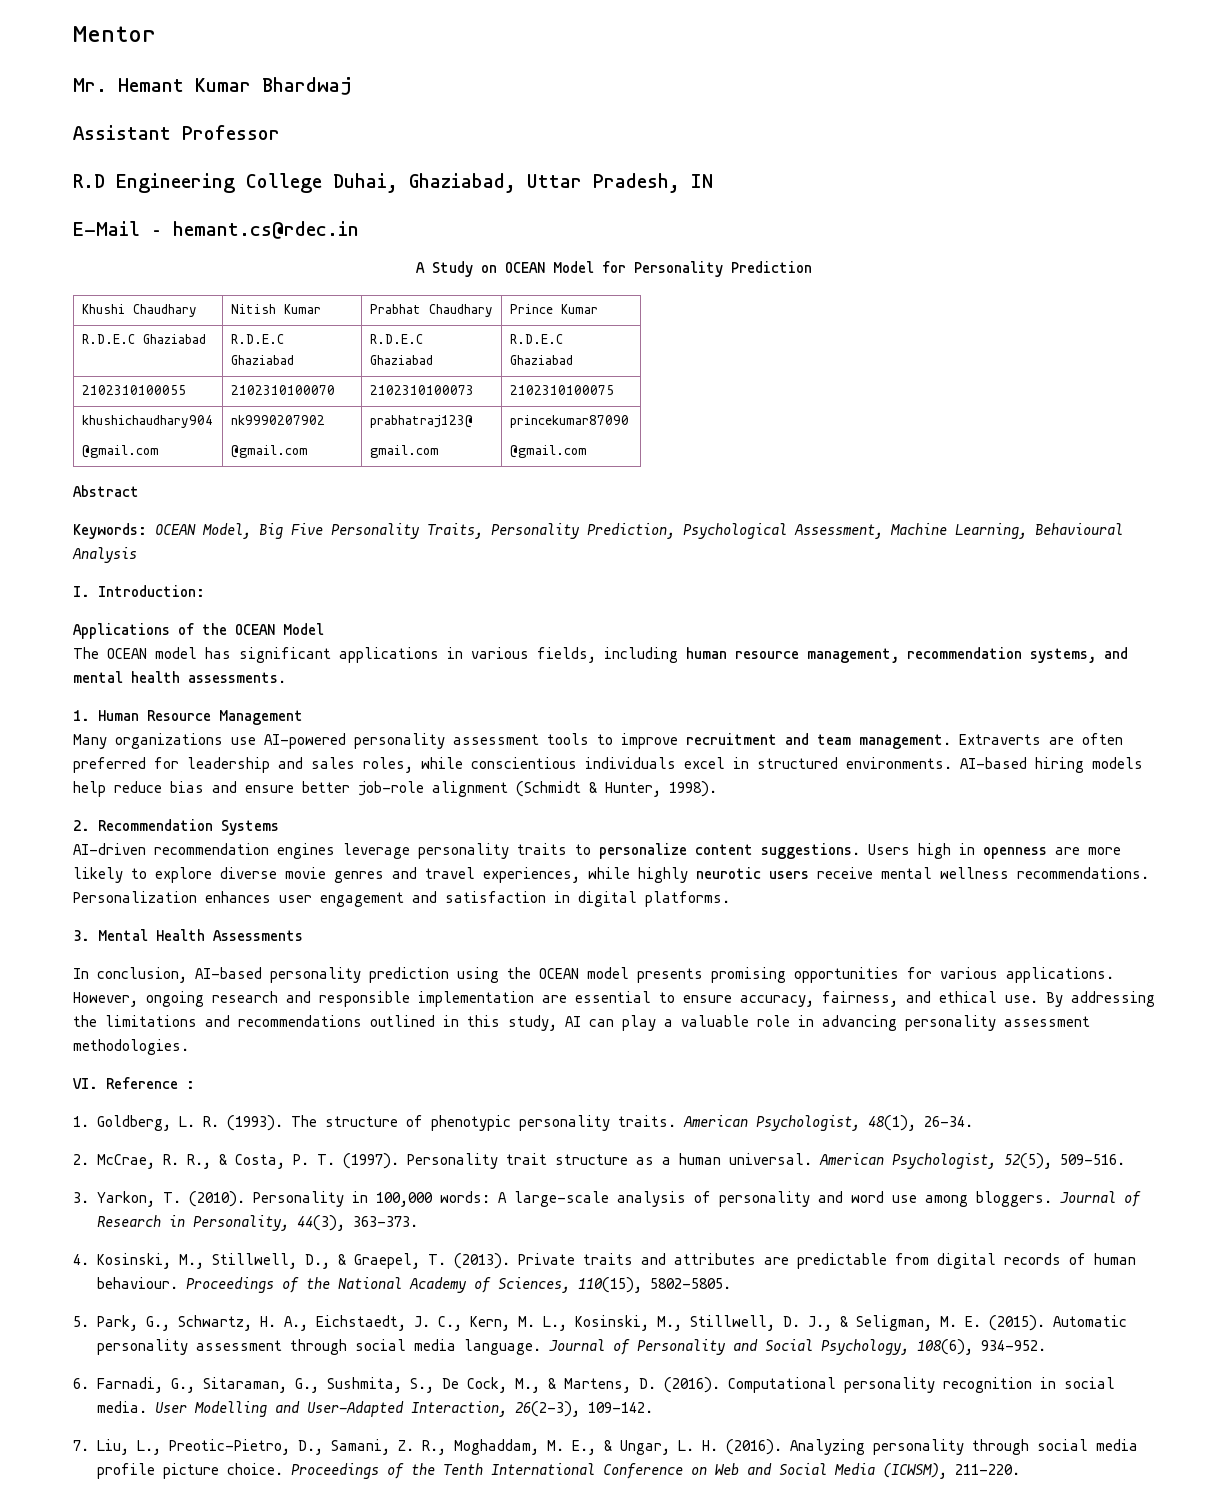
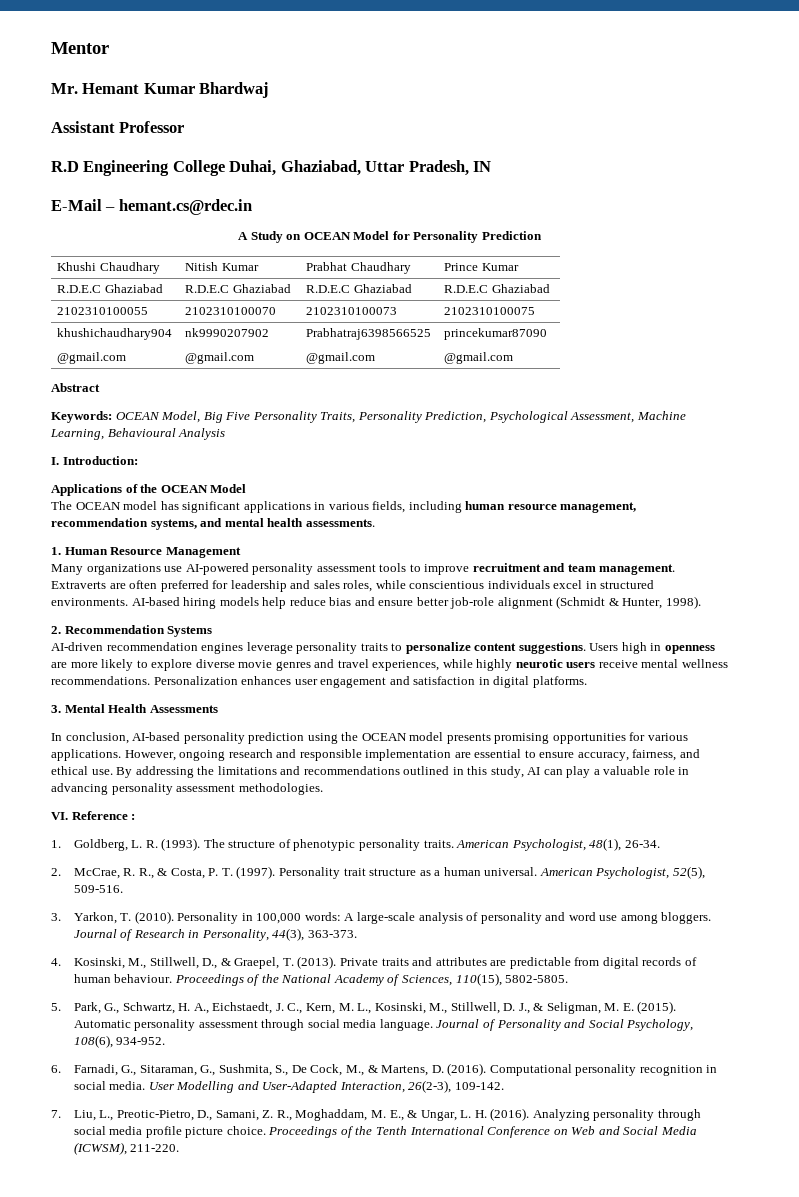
[369,415,473,428] [369,445,439,458] prabhatraj123@ // gmail.com -> [306,328,432,340] [306,352,376,364] Prabhatraj6398566525 // @gmail.com

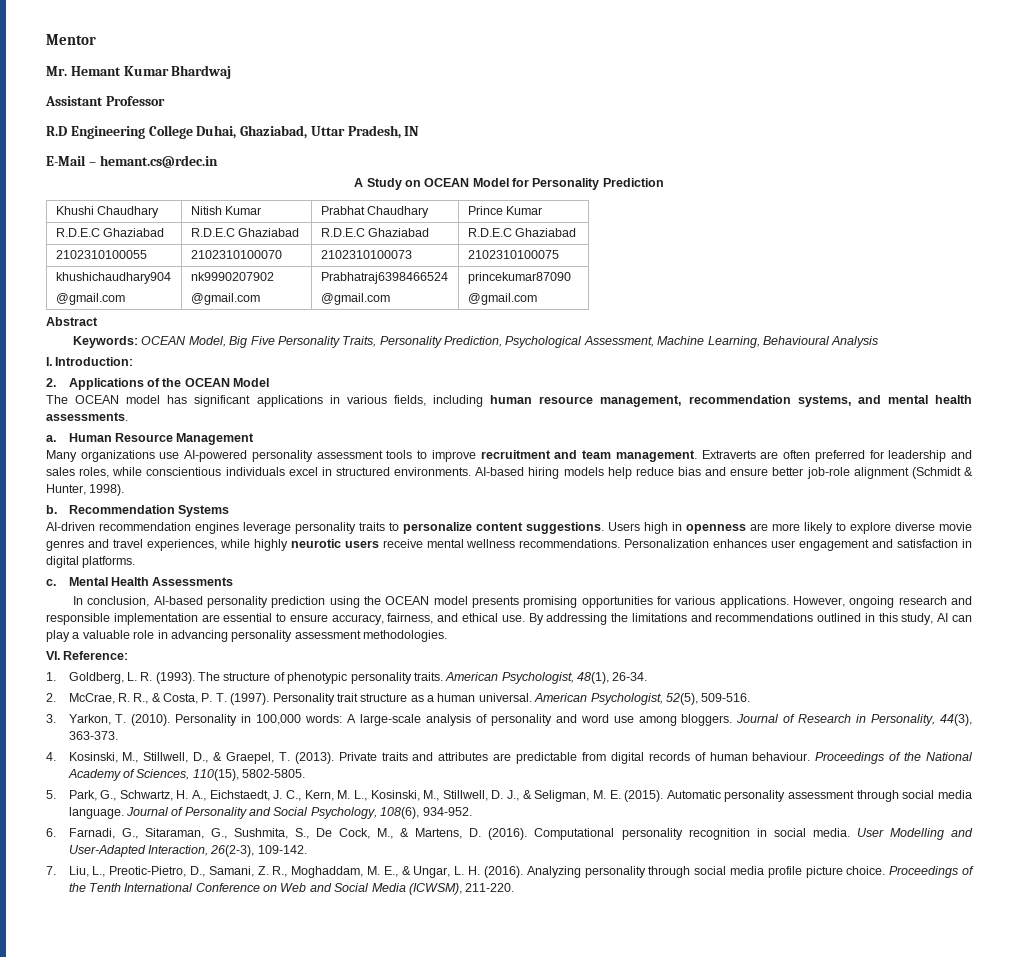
[306,328,432,340] Prabhatraj6398566525 -> [320,272,448,284] Prabhatraj6398466524
(138, 460) none -> [46,378,56,387] 2.
[51,547,61,555] 1. -> [46,435,56,442] a.
[51,626,61,634] 2. -> [46,505,57,514] b.
[51,705,61,713] 3. -> [46,579,56,586] c.
[71,811,136,820] Reference : -> [63,651,129,660] Reference:

